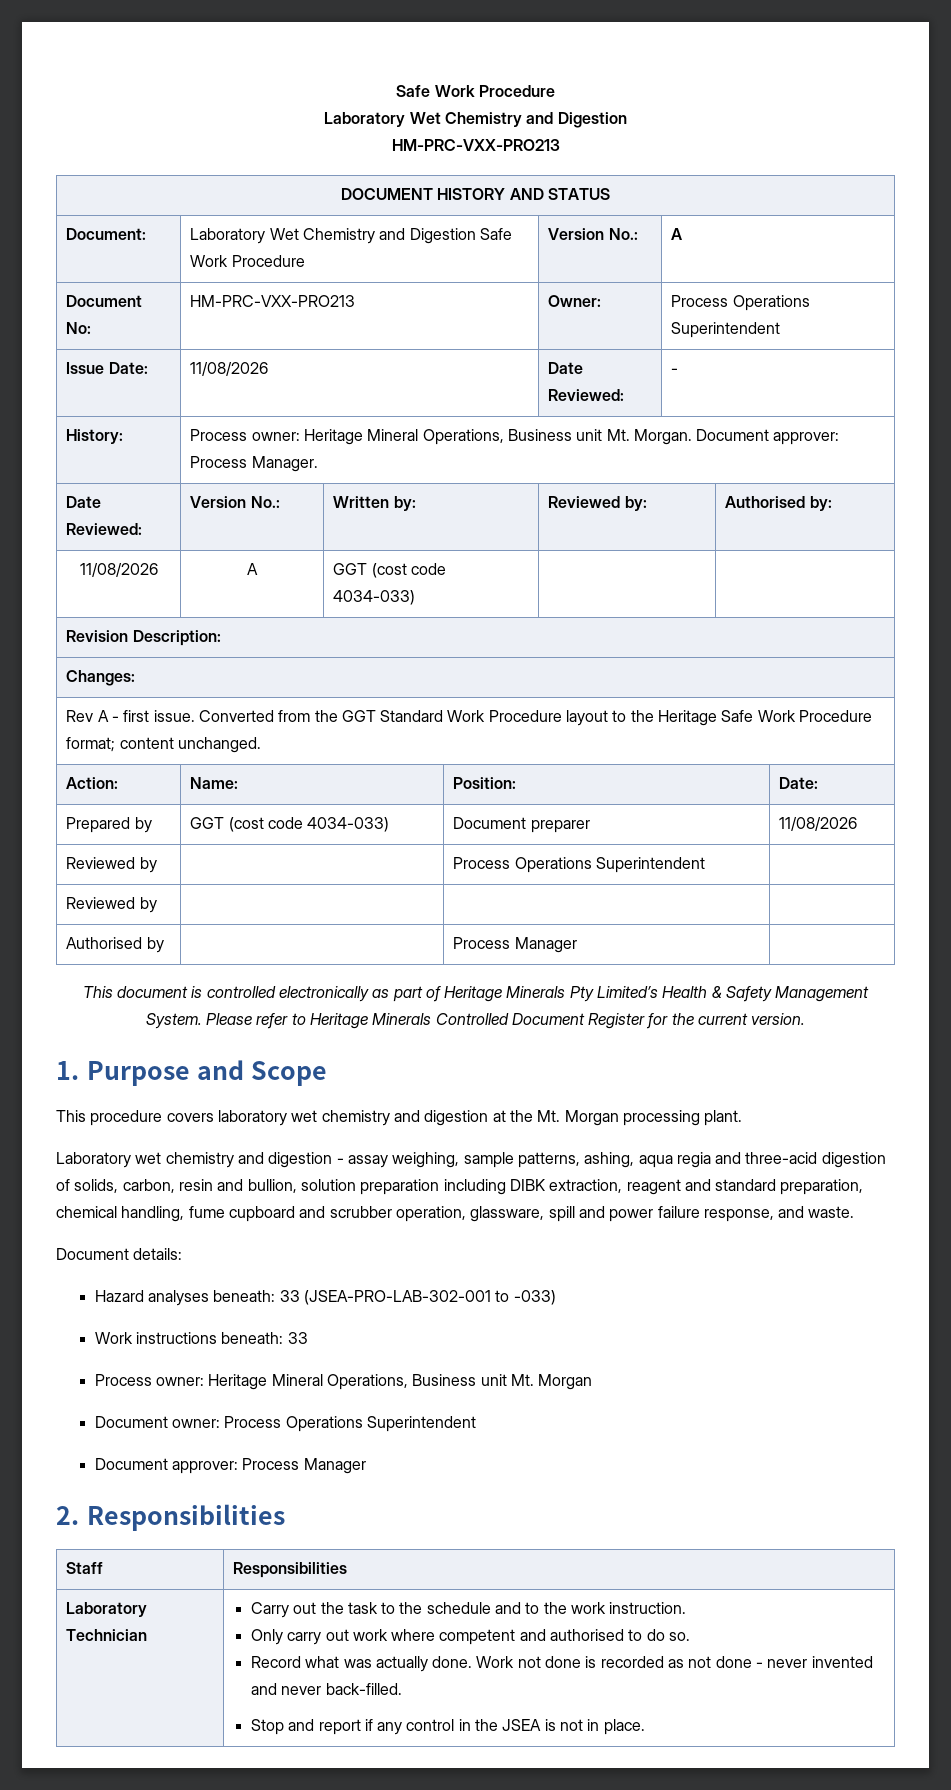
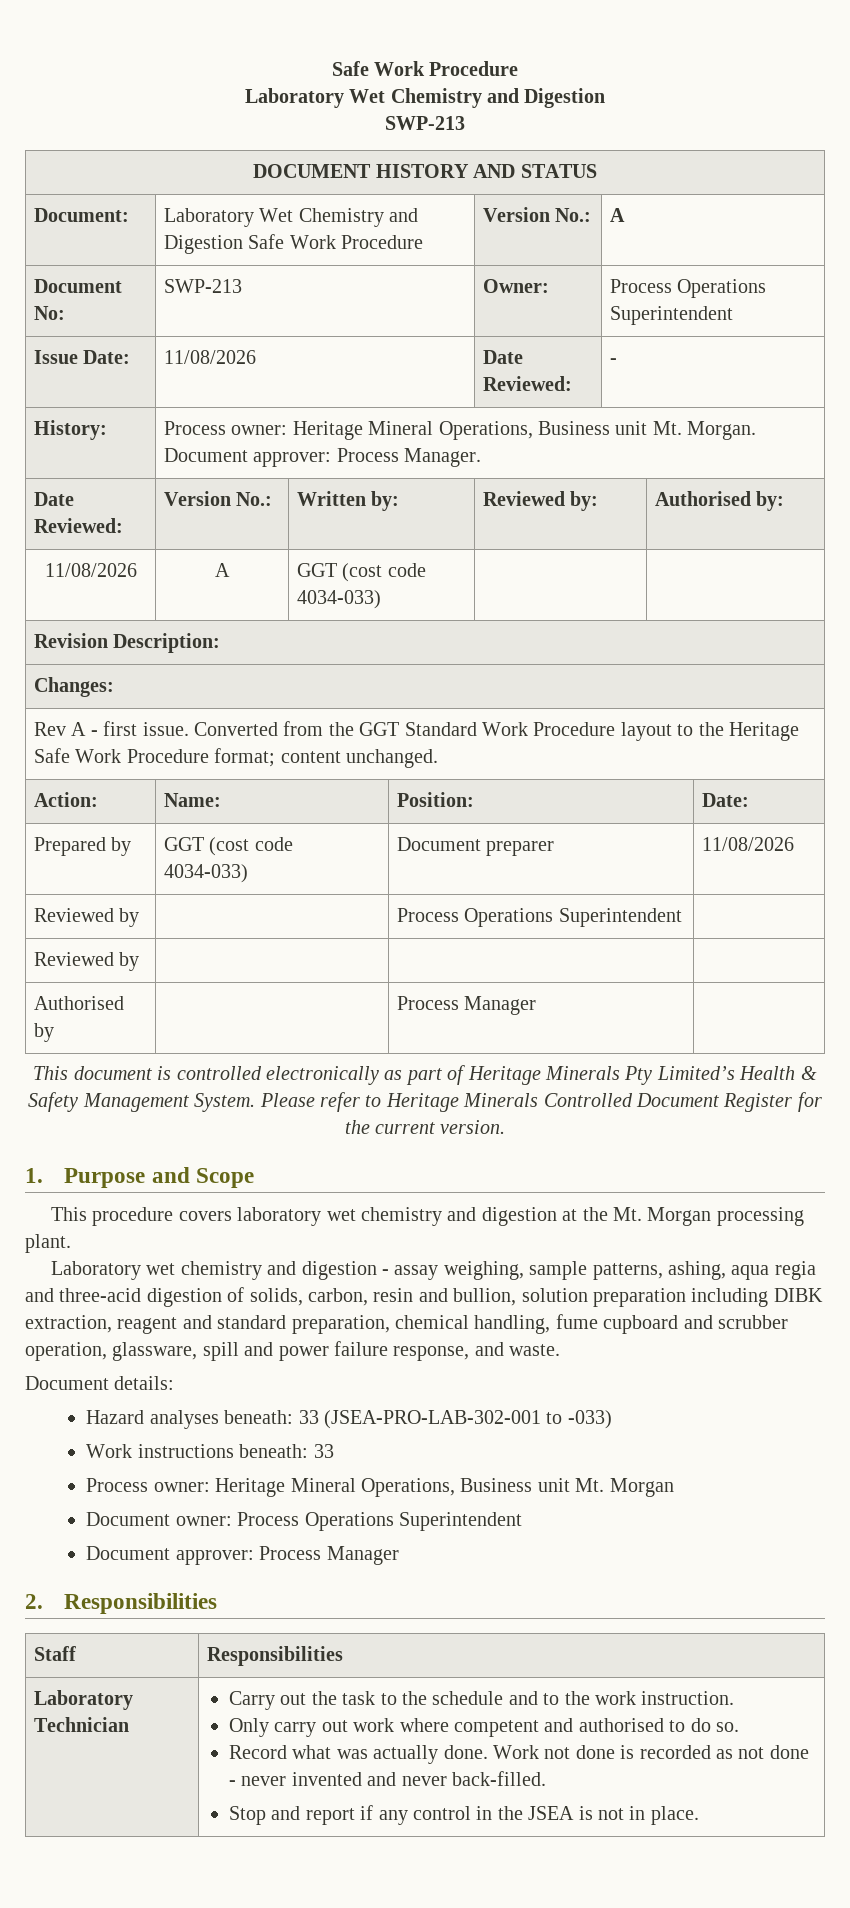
[391,139,560,151] HM-PRC-VXX-PRO213 -> [385,116,465,130] SWP-213
[190,295,356,307] HM-PRC-VXX-PRO213 -> [164,279,243,293] SWP-213

